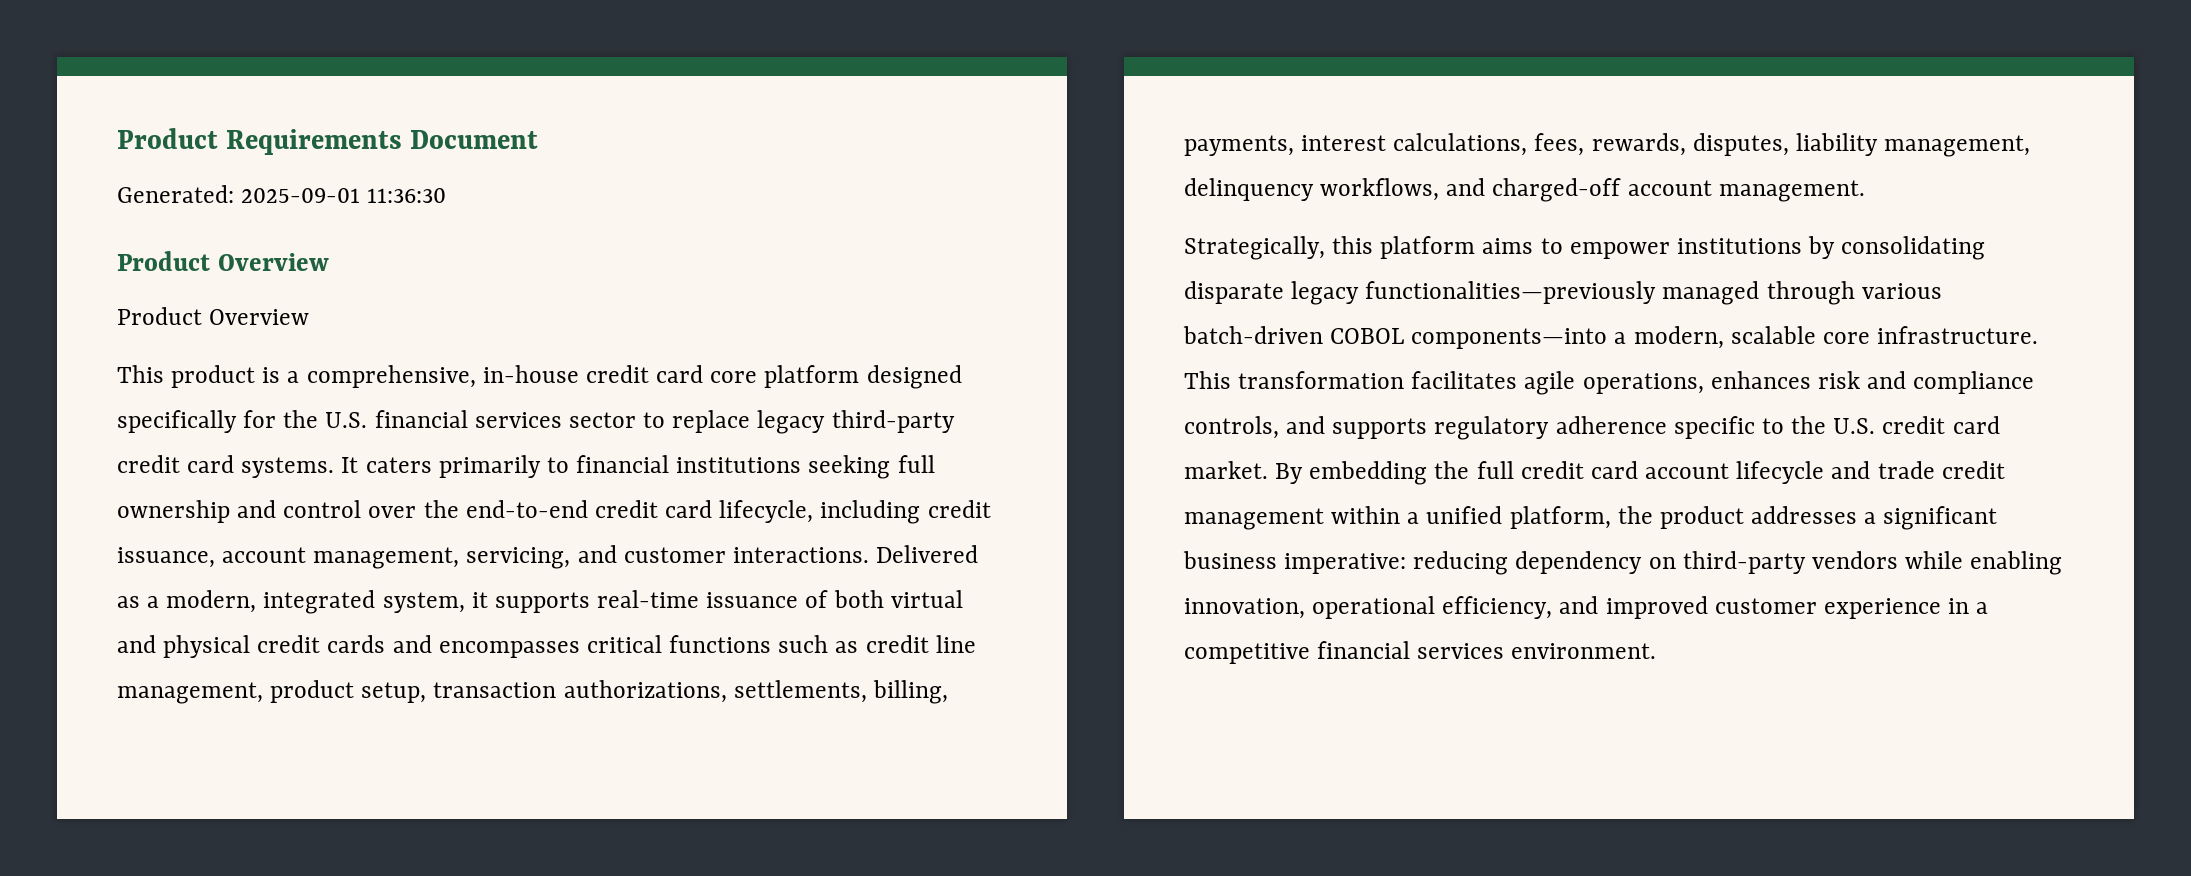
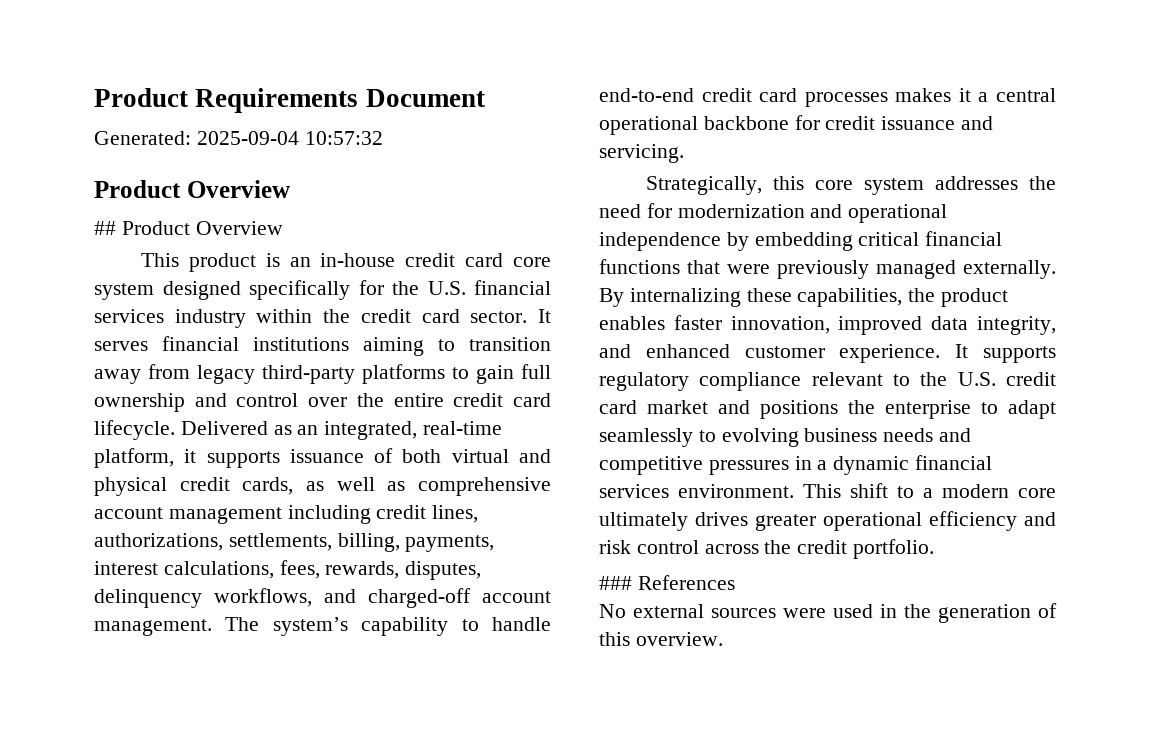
[241,188,447,203] [117,251,329,271] 2025-09-01 11:36:30 // Product Overview // -> [196,131,383,145] [94,180,290,198] [94,221,116,235] 2025-09-04 10:57:32 // Product Overview // ##
[287,365,476,388] a comprehensive, -> [289,257,311,267] an
[764,365,860,388] platform -> [94,283,154,300] system
[568,410,955,434] [117,455,891,479] sector to replace legacy third-party credit card systems. It caters primarily to financial institutions seeking -> [174,309,551,328] [94,336,551,356] [94,364,514,384] industry within the credit card sector. It serves financial institutions aiming to transition away from legacy third-party platforms to gain
[465,500,991,524] [117,545,979,569] [117,590,465,614] end-to-end credit card lifecycle, including credit issuance, account management, servicing, and customer interactions. Delivered as a modern, integrated system, -> [393,393,551,407] [94,420,503,440] [94,448,174,468] entire credit card lifecycle. Delivered as an integrated, real-time platform,
[597,590,700,608] real-time -> (280, 459) none
[327,635,976,658] [117,680,557,704] cards and encompasses critical functions such as credit line management, product setup, transaction -> [242,477,551,496] [94,505,479,524] cards, as well as comprehensive account management including credit lines,
[1795,133,2031,157] liability management, -> (482, 570) none
[1184,236,1986,260] [1184,281,1942,305] [1183,326,2039,349] [1184,371,2035,395] [1184,416,1755,440] // Strategically, this platform aims to empower institutions by consolidating disparate legacy functionalities—previously managed through various batch-driven COBOL components—into a modern, scalable core infrastructure. This transformation facilitates agile operations, enhances risk and compliance controls, and supports regulatory adherence specific -> [225,617,551,636] [599,88,1056,107] [599,115,994,135] [599,144,684,163] [646,176,1056,195] [599,203,948,223] [599,231,1003,251] [599,259,1056,279] [599,288,1009,307] [599,315,1056,335] [599,344,1056,363] [599,372,883,391] The system’s capability to handle end-to-end credit card processes makes it a central operational backbone for credit issuance and servicing. // Strategically, this core system addresses the need for modernization and operational independence by embedding critical financial functions that were previously managed externally. By internalizing these capabilities, the product enables faster innovation, improved data integrity, and enhanced customer experience. It supports regulatory compliance relevant
[1184,461,2005,485] [1184,506,1998,530] [1183,551,2063,575] [1184,596,1941,619] market. By embedding the full credit card account lifecycle and trade credit management within a unified platform, the product addresses a significant business imperative: reducing dependency on third-party vendors while enabling innovation, operational efficiency, and improved customer experience -> [647,400,1056,419] [599,428,972,447] [599,456,789,475] market and positions the enterprise to adapt seamlessly to evolving business needs and competitive pressures
[1184,643,1310,664] competitive -> [833,456,910,475] dynamic
(1657, 651) none -> [803,483,1056,498] [599,511,1056,531] [599,539,935,559] [599,575,735,590] [599,603,1057,623] [599,632,723,646] This shift to a modern core ultimately drives greater operational efficiency and risk control across the credit portfolio. // ### References // No external sources were used in the generation of this overview.

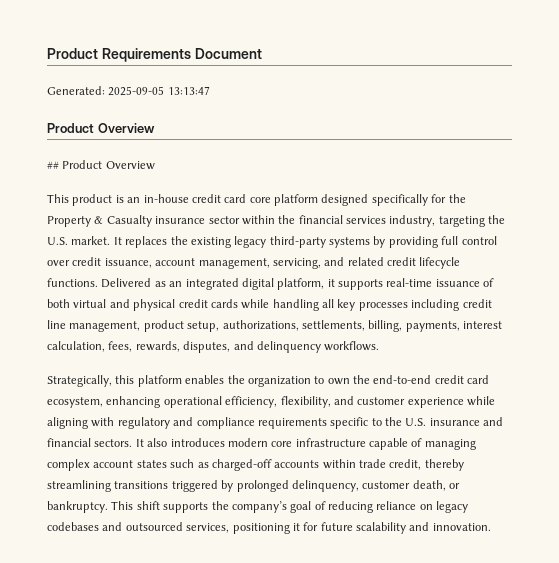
[196,131,383,145] 2025-09-04 10:57:32 -> [108,86,210,96] 2025-09-05 13:13:47
[94,283,154,300] system -> [274,194,318,206] platform
[427,280,551,295] [94,309,551,328] [94,336,551,356] [94,364,551,384] [94,393,551,412] [94,420,175,440] U.S. financial services industry within the credit card sector. It serves financial institutions aiming to transition away from legacy third-party platforms to gain full ownership and control over the entire credit card lifecycle. -> [47,215,506,227] [47,236,497,248] [47,257,461,269] [47,278,98,287] Property & Casualty insurance sector within the financial services industry, targeting the U.S. market. It replaces the existing legacy third-party systems by providing full control over credit issuance, account management, servicing, and related credit lifecycle functions.
[324,421,503,440] integrated, real-time -> [185,278,274,290] integrated digital
(280, 459) none -> [386,278,433,287] real-time
[242,477,551,496] [94,505,479,524] cards, as well as comprehensive account management including credit lines, -> [210,299,492,311] [47,320,220,332] cards while handling all key processes including credit line management, product setup,
[163,561,274,579] calculations, -> [47,341,105,352] calculation,
[94,588,551,608] [94,617,551,636] [599,88,1056,107] [599,115,994,135] [599,144,684,163] [646,176,1056,195] [599,203,948,223] [599,231,1003,251] [599,259,1056,279] [599,288,1009,307] [599,315,1056,335] [599,344,1056,363] [599,372,1056,391] [599,400,1056,419] [599,428,972,447] [599,455,993,475] [599,483,1056,498] [599,511,1056,531] [599,539,935,559] [599,575,735,590] [599,603,1057,623] [599,632,723,646] delinquency workflows, and charged-off account management. The system’s capability to handle end-to-end credit card processes makes it a central operational backbone for credit issuance and servicing. // Strategically, this core system addresses the need for modernization and operational independence by embedding critical financial functions that were previously managed externally. By internalizing these capabilities, the product enables faster innovation, improved data integrity, and enhanced customer experience. It supports regulatory compliance relevant to the U.S. credit card market and positions the enterprise to adapt seamlessly to evolving business needs and competitive pressures in a dynamic financial services environment. This shift to a modern core ultimately drives greater operational efficiency and risk control across the credit portfolio. // ### References // No external sources were used in the generation of this overview. -> [233,341,380,353] [47,375,490,387] [47,396,495,408] [47,417,504,429] [47,438,476,450] [47,459,464,471] [47,480,460,492] [47,501,469,513] [47,522,491,534] and delinquency workflows. // Strategically, this platform enables the organization to own the end-to-end credit card ecosystem, enhancing operational efficiency, flexibility, and customer experience while aligning with regulatory and compliance requirements specific to the U.S. insurance and financial sectors. It also introduces modern core infrastructure capable of managing complex account states such as charged-off accounts within trade credit, thereby streamlining transitions triggered by prolonged delinquency, customer death, or bankruptcy. This shift supports the company’s goal of reducing reliance on legacy codebases and outsourced services, positioning it for future scalability and innovation.

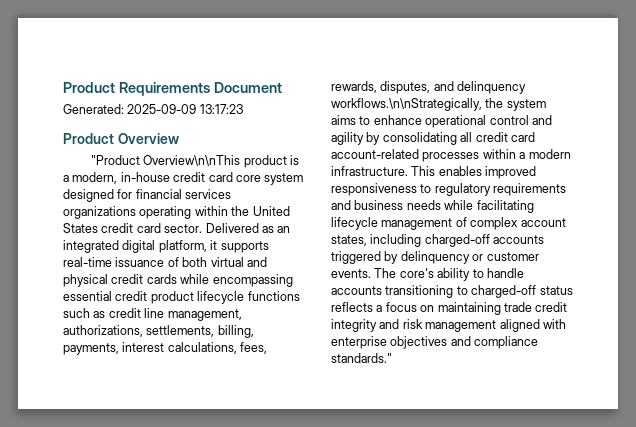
[108,86,210,96] [47,123,155,133] [47,160,155,170] [47,194,466,206] [47,215,506,227] [47,236,497,248] [47,257,461,269] [47,278,98,287] 2025-09-05 13:13:47 // Product Overview // ## Product Overview // This product is an in-house credit card core platform designed specifically for the Property & Casualty insurance sector within the financial services industry, targeting the U.S. market. It replaces the existing legacy third-party systems by providing full control over credit issuance, account management, servicing, and related credit lifecycle functions. -> [127,104,243,114] [63,133,180,144] [90,155,300,168] [63,172,304,185] [63,189,232,202] [63,206,290,219] [63,223,203,233] 2025-09-09 13:17:23 // Product Overview // "Product Overview\n\nThis product is a modern, in-house credit card core system designed for financial services organizations operating within the United States credit card sector.
[272,299,460,311] handling all key processes including -> [212,274,293,287] [63,291,300,304] [63,308,106,318] encompassing essential credit product lifecycle functions such as
[143,320,220,332] product setup, -> (242, 315) none
[47,341,105,352] calculation, -> [167,342,237,354] calculations,
[324,341,380,351] [47,375,490,387] [47,396,495,408] [47,417,504,429] [47,438,476,450] [47,459,464,471] [47,480,460,492] [47,501,469,513] [47,522,491,534] workflows. // Strategically, this platform enables the organization to own the end-to-end credit card ecosystem, enhancing operational efficiency, flexibility, and customer experience while aligning with regulatory and compliance requirements specific to the U.S. insurance and financial sectors. It also introduces modern core infrastructure capable of managing complex account states such as charged-off accounts within trade credit, thereby streamlining transitions triggered by prolonged delinquency, customer death, or bankruptcy. This shift supports the company’s goal of reducing reliance on legacy codebases and outsourced services, positioning it for future scalability and innovation. -> [331,98,546,111] [331,115,552,128] [331,132,535,145] [331,149,571,162] [331,166,537,179] [331,183,567,196] [331,200,534,213] [331,217,566,230] [331,234,545,247] [331,251,539,264] [331,268,524,281] [331,285,573,298] [331,302,568,315] [331,319,566,332] [331,336,539,349] [331,353,392,363] workflows.\n\nStrategically, the system aims to enhance operational control and agility by consolidating all credit card account-related processes within a modern infrastructure. This enables improved responsiveness to regulatory requirements and business needs while facilitating lifecycle management of complex account states, including charged-off accounts triggered by delinquency or customer events. The core's ability to handle accounts transitioning to charged-off status reflects a focus on maintaining trade credit integrity and risk management aligned with enterprise objectives and compliance standards."

